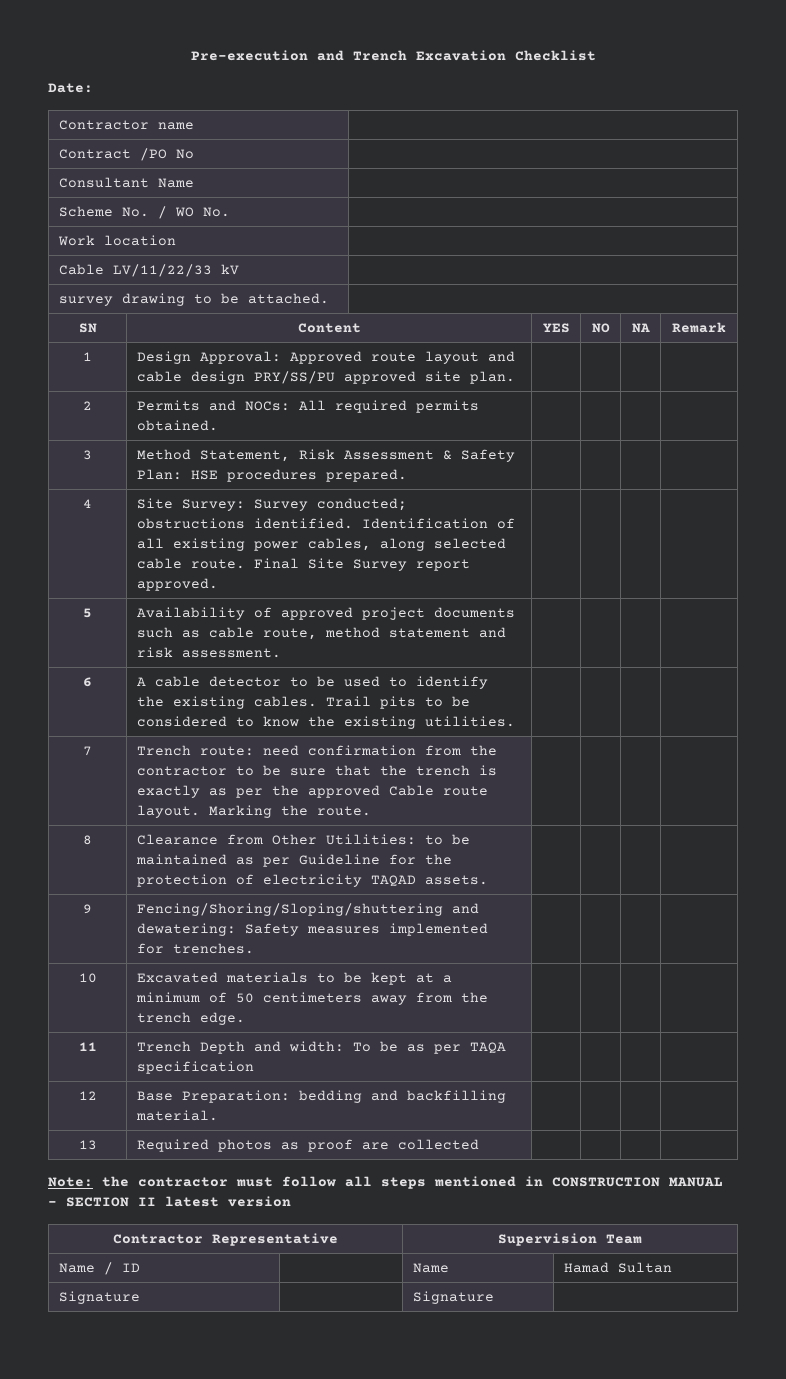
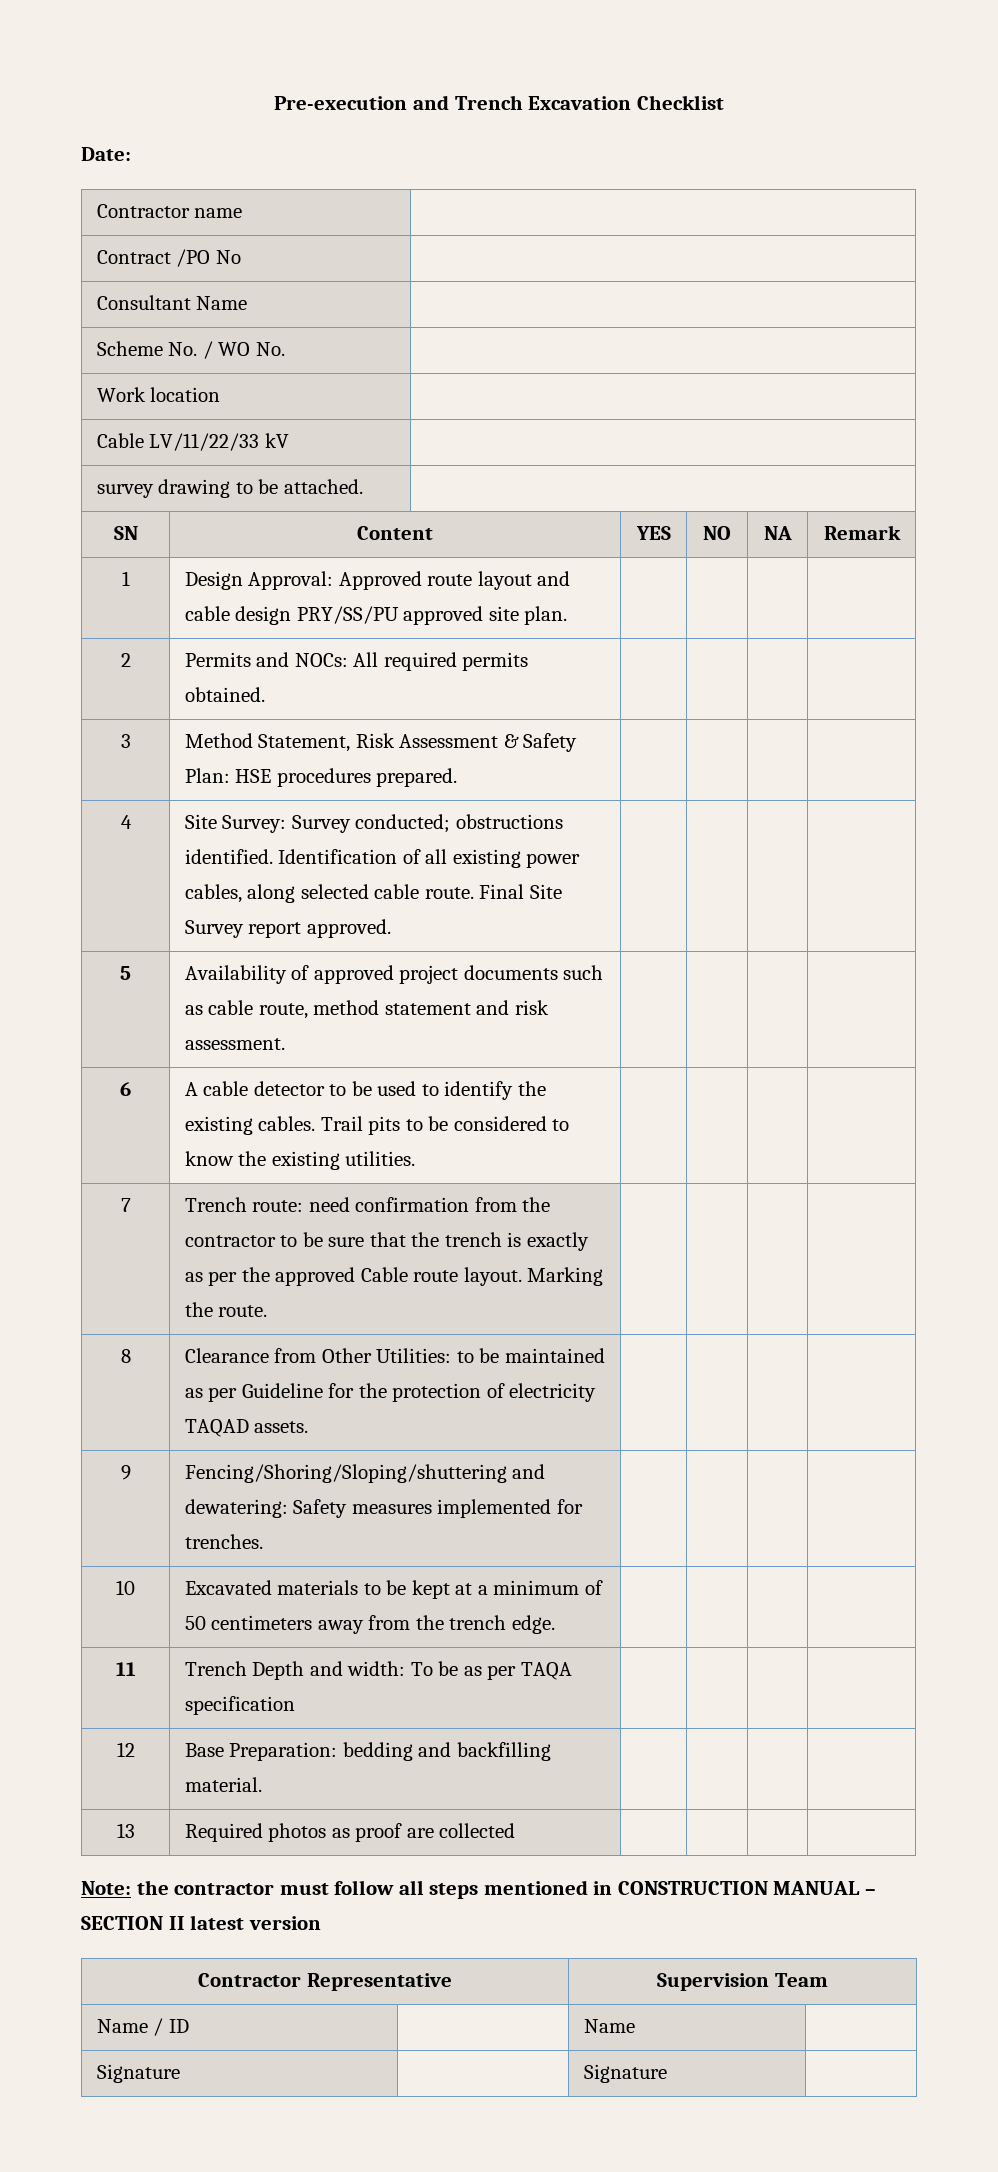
[563,1262,672,1273] Hamad Sultan -> (635, 2026) none

